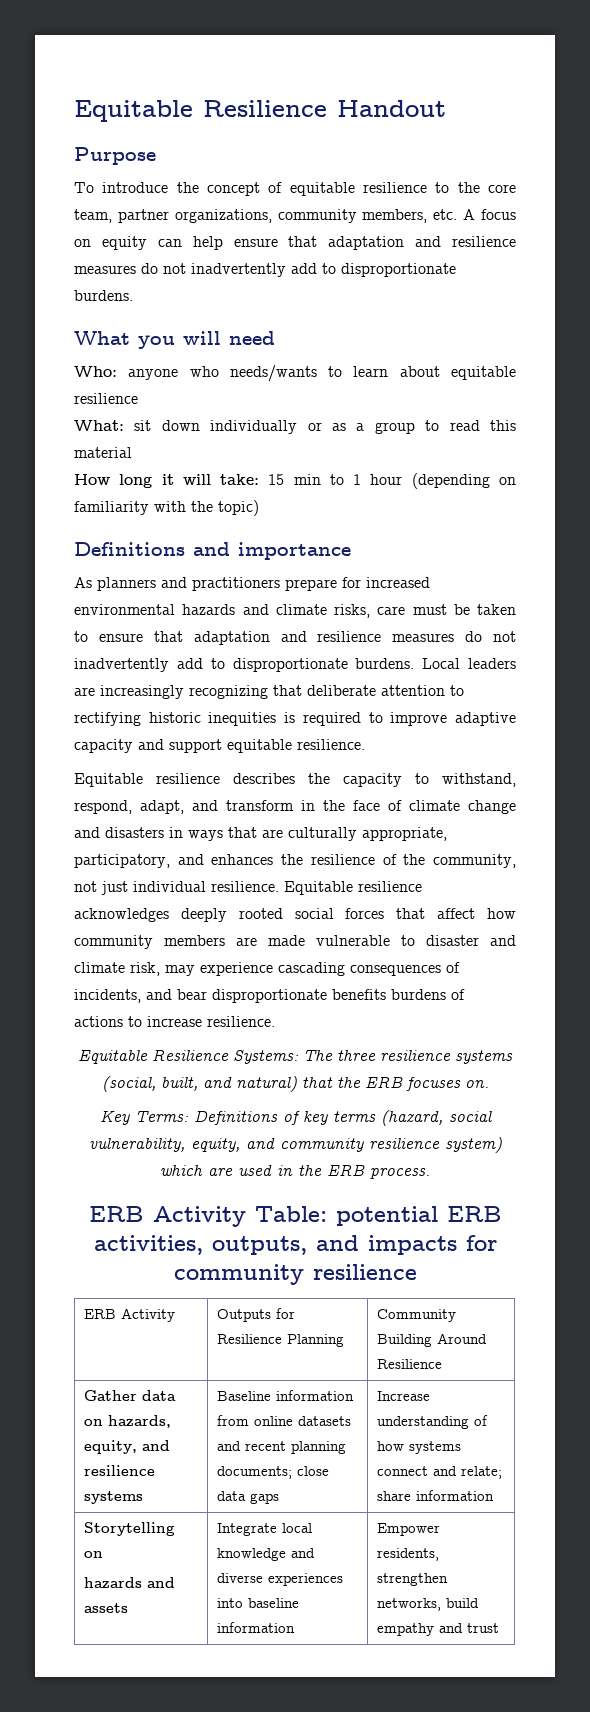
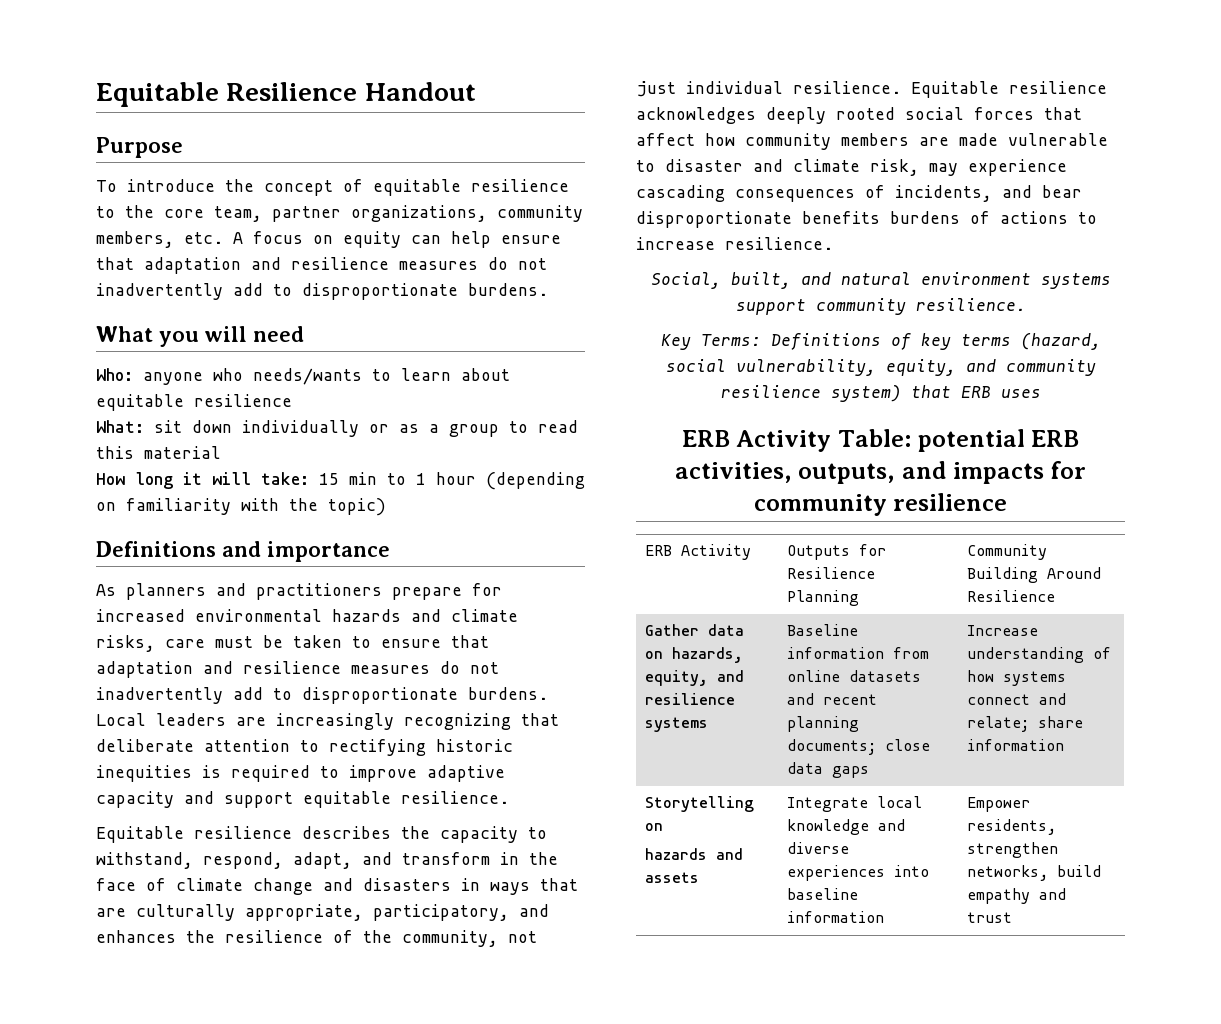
[78,1049,513,1064] [101,1076,489,1092] Equitable Resilience Systems: The three resilience systems (social, built, and natural) that the ERB focuses on. -> [650,272,1111,289] [735,298,1026,315] Social, built, and natural environment systems support community resilience.
[160,1164,430,1179] which are used in the ERB process. -> [910,385,1041,398] that ERB uses

